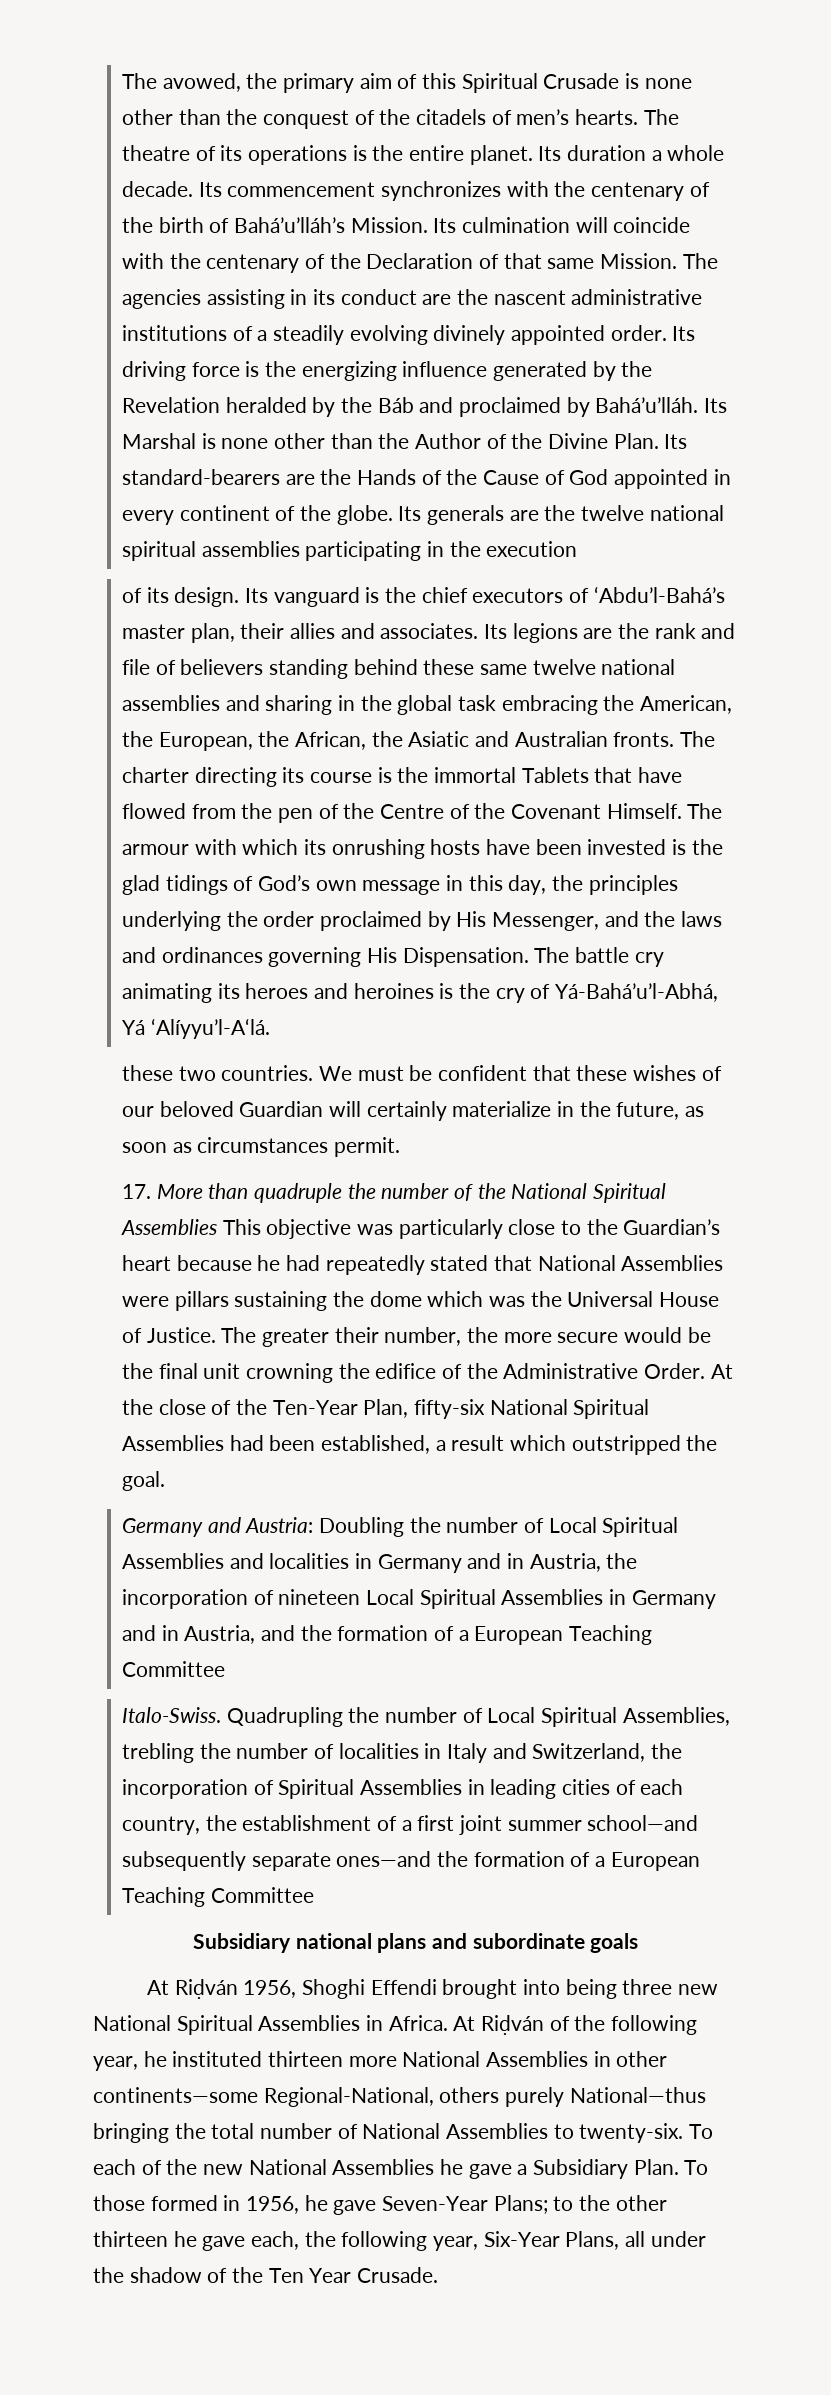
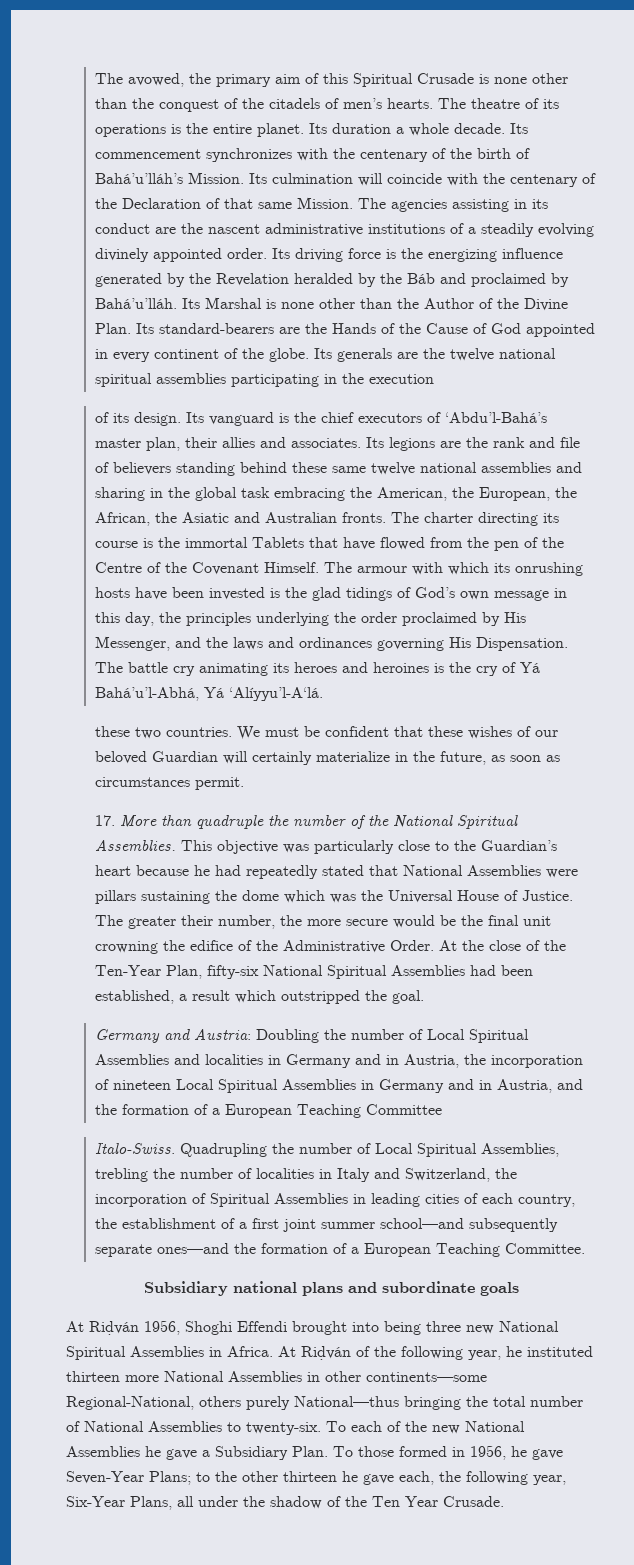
[555,983,719,1002] Yá-Bahá’u’l-Abhá, -> [520,662,541,673] [95,687,200,701] Yá Bahá’u’l-Abhá,
[121,1219,218,1235] Assemblies -> [95,839,177,851] Assemblies.
[210,1887,314,1903] Committee -> [505,1243,586,1254] Committee.

